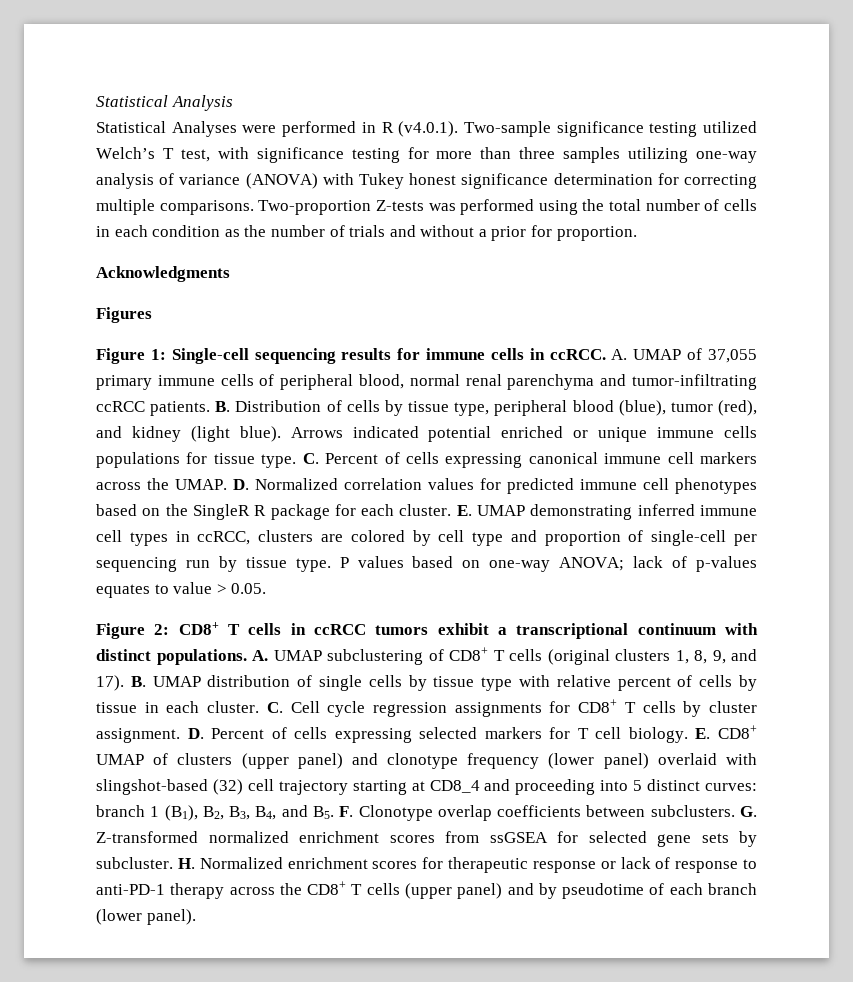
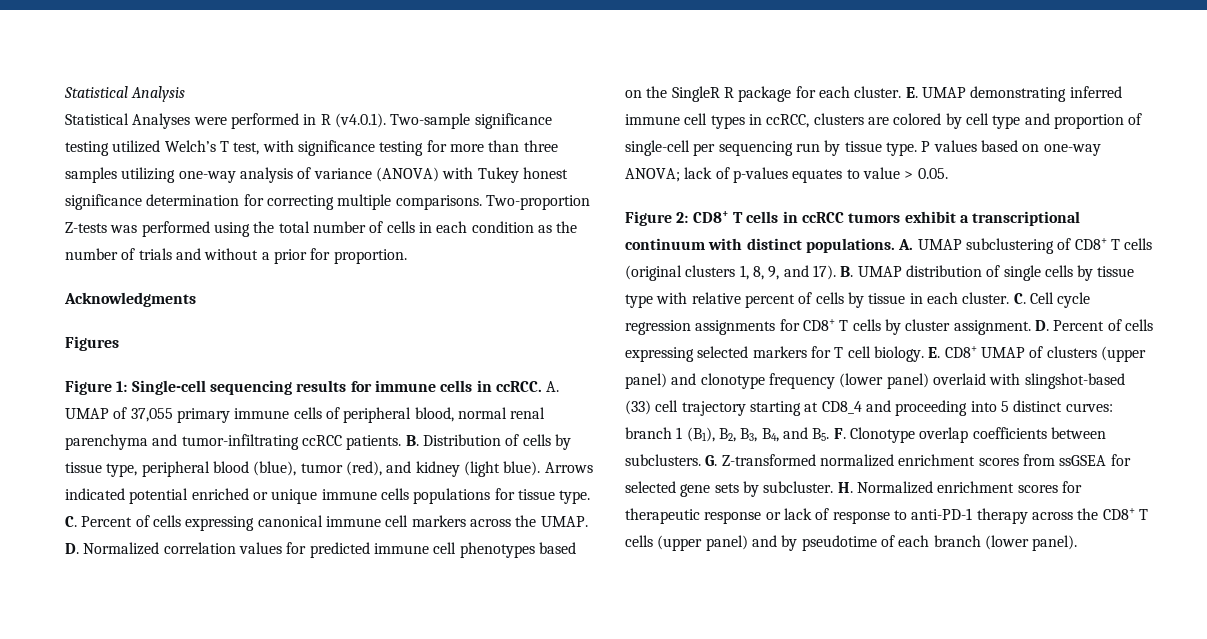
[212,779,243,795] (32) -> [625,400,651,415] (33)

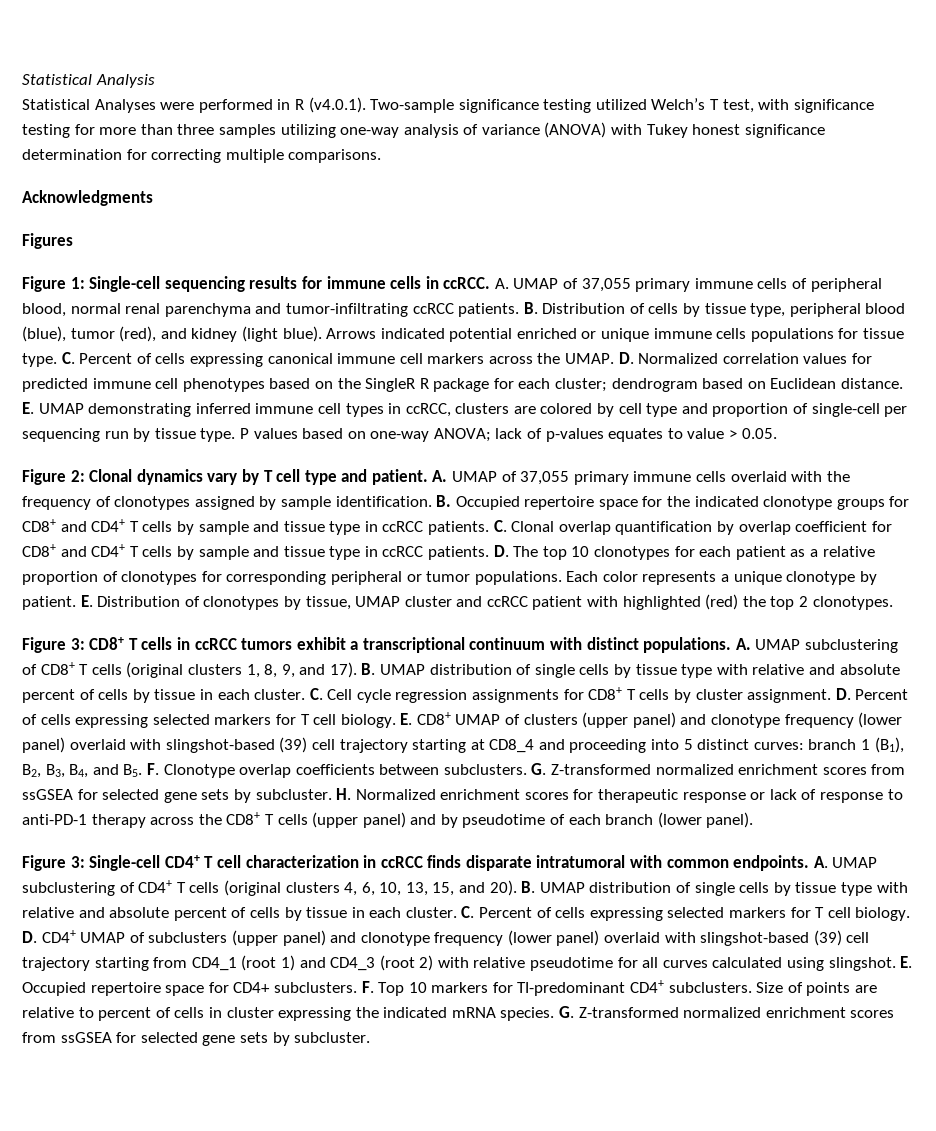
[485,195,590,210] [65,221,578,237] [65,248,407,264] Two-proportion Z-tests was performed using the total number of cells in each condition as the number of trials and without a prior for proportion. -> (382, 156) none
[854,86,902,98] cluster. -> [555,378,904,392] cluster; dendrogram based on Euclidean distance.
(689, 217) none -> [89,469,850,485] [22,495,910,510] [22,519,892,535] [22,544,875,560] [22,571,877,585] [22,594,893,610] [22,637,85,653] Clonal dynamics vary by T cell type and patient. A. UMAP of 37,055 primary immune cells overlaid with the frequency of clonotypes assigned by sample identification. B. Occupied repertoire space for the indicated clonotype groups for CD8+ and CD4+ T cells by sample and tissue type in ccRCC patients. C. Clonal overlap quantification by overlap coefficient for CD8+ and CD4+ T cells by sample and tissue type in ccRCC patients. D. The top 10 clonotypes for each patient as a relative proportion of clonotypes for corresponding peripheral or tumor populations. Each color represents a unique clonotype by patient. E. Distribution of clonotypes by tissue, UMAP cluster and ccRCC patient with highlighted (red) the top 2 clonotypes. // Figure 3:
(741, 298) none -> [808,664,900,675] and absolute
[625,400,651,415] (33) -> [279,737,308,753] (39)
(1078, 543) none -> [22,855,878,871] [22,880,908,896] [22,906,911,921] [22,930,870,946] [22,955,913,971] [22,980,878,996] [22,1006,895,1021] [22,1032,371,1046] // Figure 3: Single-cell CD4+ T cell characterization in ccRCC finds disparate intratumoral with common endpoints. A. UMAP subclustering of CD4+ T cells (original clusters 4, 6, 10, 13, 15, and 20). B. UMAP distribution of single cells by tissue type with relative and absolute percent of cells by tissue in each cluster. C. Percent of cells expressing selected markers for T cell biology. D. CD4+ UMAP of subclusters (upper panel) and clonotype frequency (lower panel) overlaid with slingshot-based (39) cell trajectory starting from CD4_1 (root 1) and CD4_3 (root 2) with relative pseudotime for all curves calculated using slingshot. E. Occupied repertoire space for CD4+ subclusters. F. Top 10 markers for TI-predominant CD4+ subclusters. Size of points are relative to percent of cells in cluster expressing the indicated mRNA species. G. Z-transformed normalized enrichment scores from ssGSEA for selected gene sets by subcluster.

